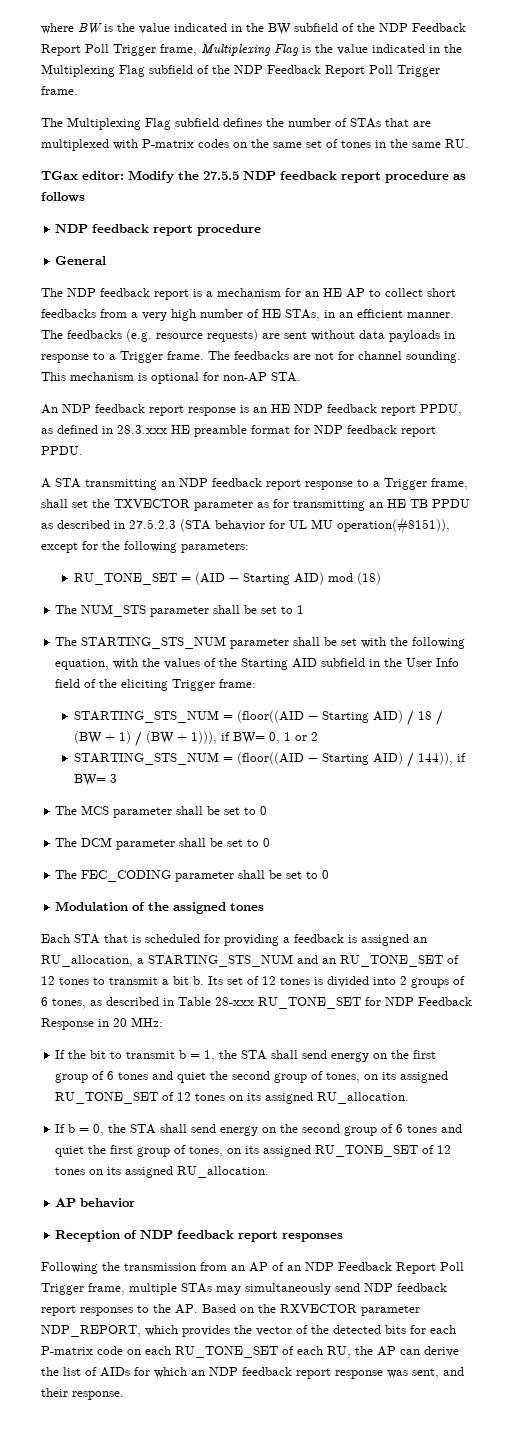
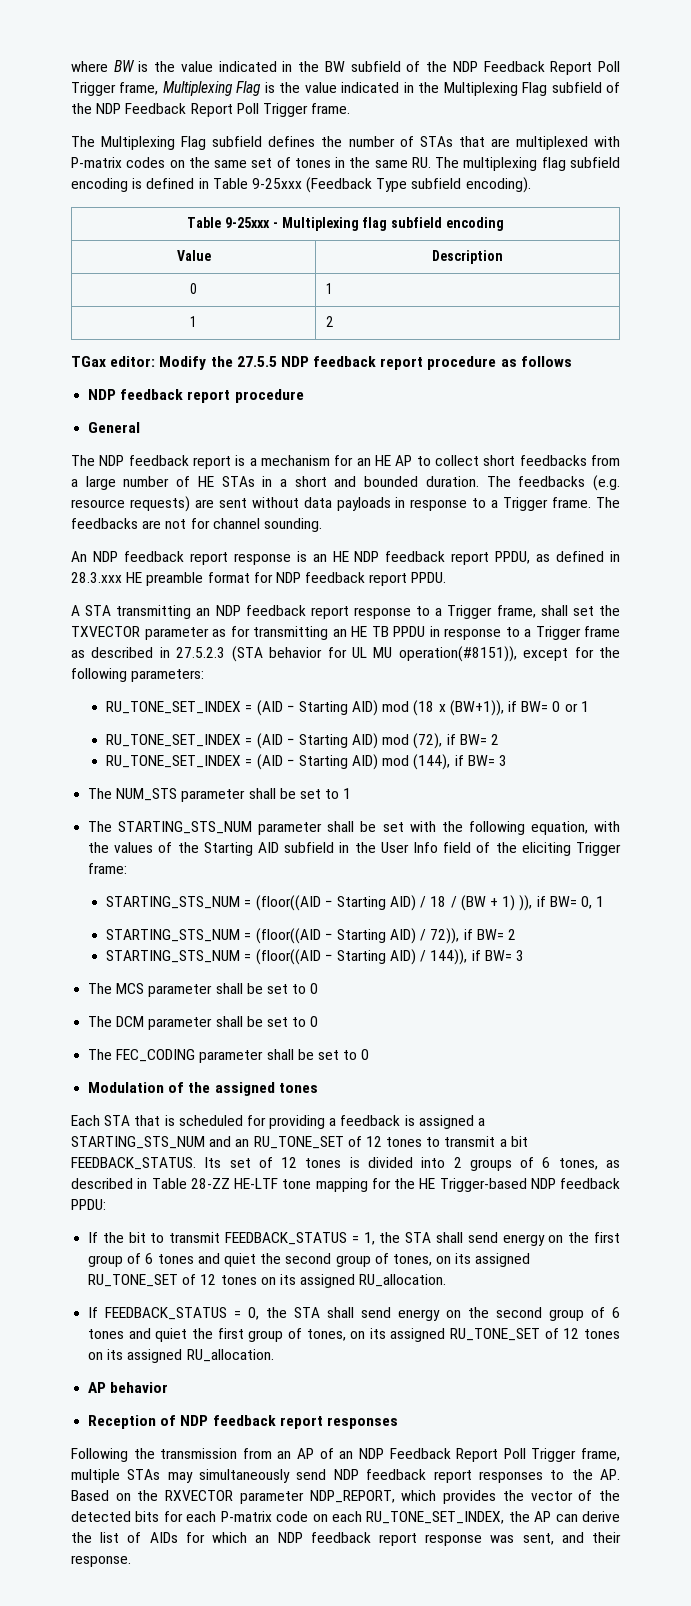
(469, 143) none -> [435,157,620,171] [71,177,531,193] [187,217,504,231] [176,250,211,261] [432,250,503,264] [190,283,197,294] [325,283,333,294] [190,316,197,327] [325,316,333,327] The multiplexing flag subfield encoding is defined in Table 9-25xxx (Feedback Type subfield encoding). // Table 9-25xxx - Multiplexing flag subfield encoding // Value | Description // 0 | 1 // 1 | 2
[142,309,196,321] very high -> [85,476,116,490] large
[285,309,454,321] STAs, in an efficient manner. -> [221,476,479,487] STAs in a short and bounded duration.
[41,372,301,384] This mechanism is optional for non-AP STA. -> (322, 525) none
(470, 503) none -> [429,626,620,640] in response to a Trigger frame
[74,572,382,585] RU_TONE_SET = (AID − Starting AID) mod (18) -> [106,700,589,716] [106,733,500,749] [106,754,508,770] RU_TONE_SET_INDEX = (AID − Starting AID) mod (18 x (BW+1)), if BW= 0 or 1 // RU_TONE_SET_INDEX = (AID − Starting AID) mod (72), if BW= 2 // RU_TONE_SET_INDEX = (AID − Starting AID) mod (144), if BW= 3
[135,731,218,747] / (BW + 1))), -> [519,895,533,911] )),
[295,735,308,741] or -> [106,928,504,944] // STARTING_STS_NUM = (floor((AID − Starting AID) / 72)), if BW=
[413,937,427,943] [41,955,133,967] an RU_allocation, -> (474, 1122) none
[193,976,204,985] b. -> [71,1157,196,1170] FEEDBACK_STATUS.
[215,997,472,1009] [41,1017,163,1030] 28-xxx RU_TONE_SET for NDP Feedback Response in 20 MHz: -> [190,1178,620,1192] [71,1199,106,1210] 28-ZZ HE-LTF tone mapping for the HE Trigger-based NDP feedback PPDU:
[179,1050,187,1059] b -> [225,1232,348,1245] FEEDBACK_STATUS
[68,1124,76,1133] b -> [105,1307,228,1320] FEEDBACK_STATUS
[175,1346,351,1358] RU_TONE_SET of each RU, -> [366,1511,505,1524] RU_TONE_SET_INDEX,

